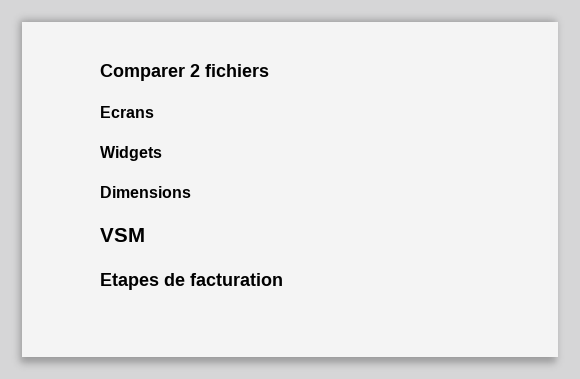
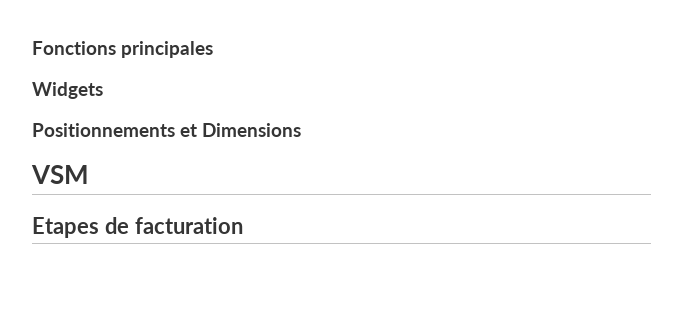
[100,64,269,81] [100,106,154,118] Comparer 2 fichiers // Ecrans -> [32,41,214,58] Fonctions principales
(162, 153) none -> [32,123,198,137] Positionnements et

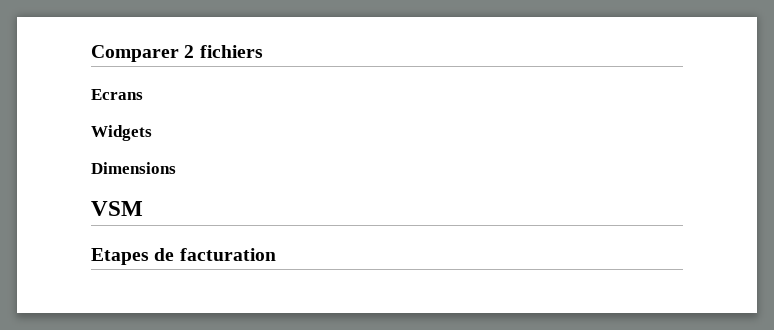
[32,41,214,58] Fonctions principales -> [91,45,263,62] [91,89,143,100] Comparer 2 fichiers // Ecrans
[32,123,198,137] Positionnements et -> (152, 133) none

